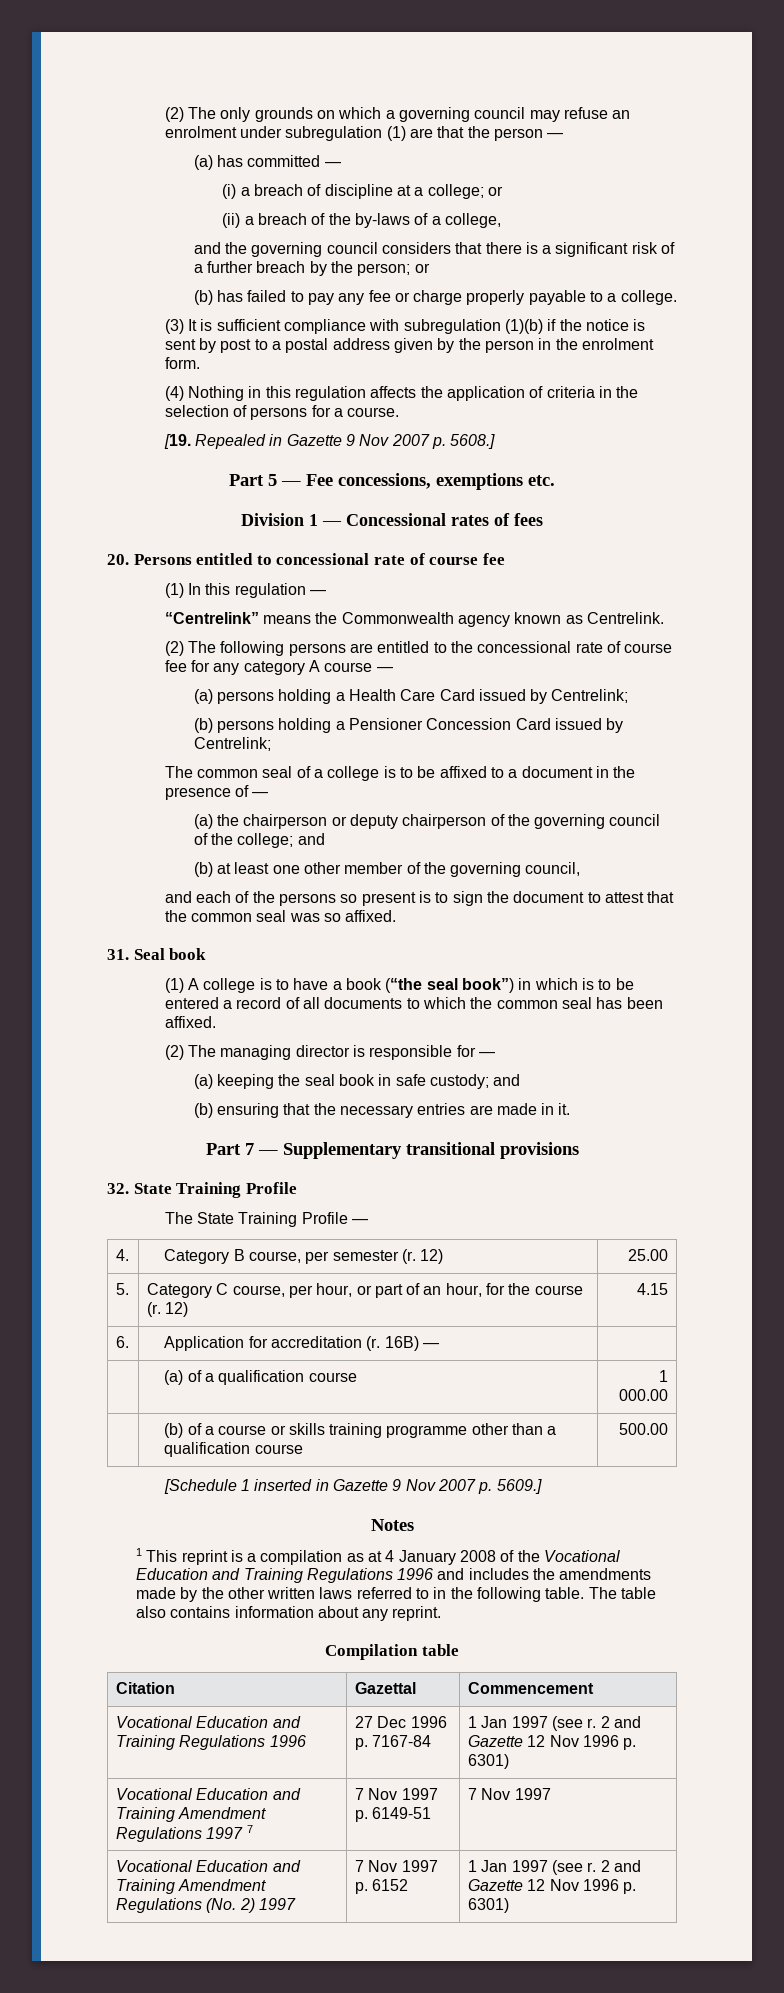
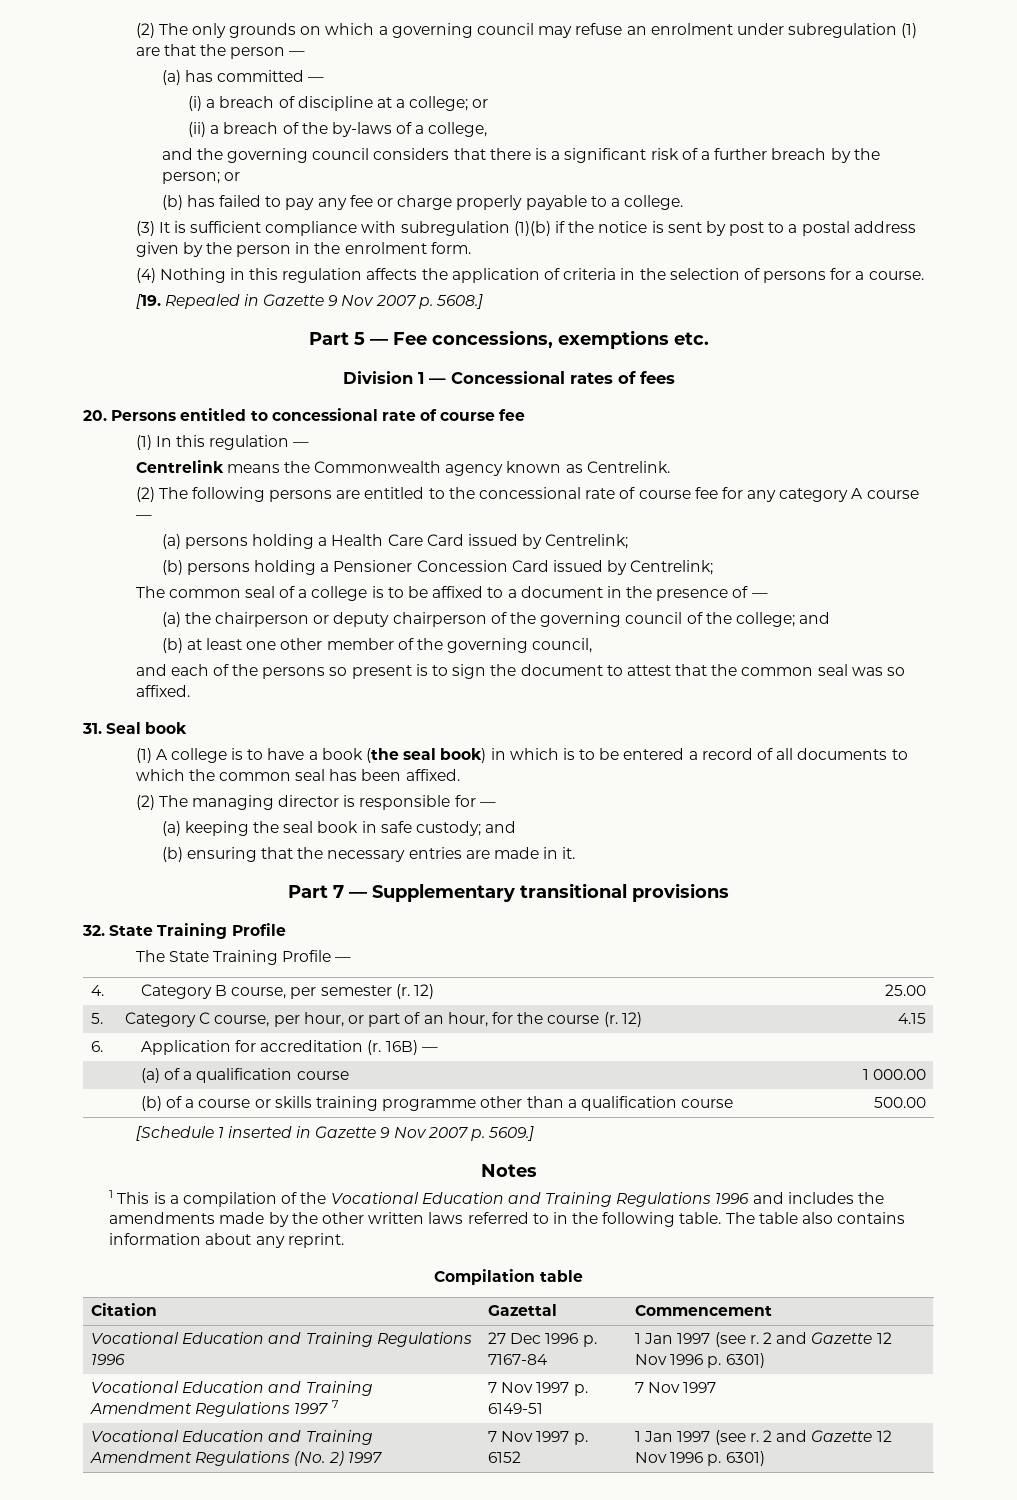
[164,612,259,624] “Centrelink” -> [135,460,224,473] Centrelink
[385,978,514,993] (“the seal book”) -> [365,748,487,763] (the seal book)
[181,1550,228,1565] reprint -> (150, 1198) none
[346,1550,497,1565] as at 4 January 2008 -> (277, 1199) none

